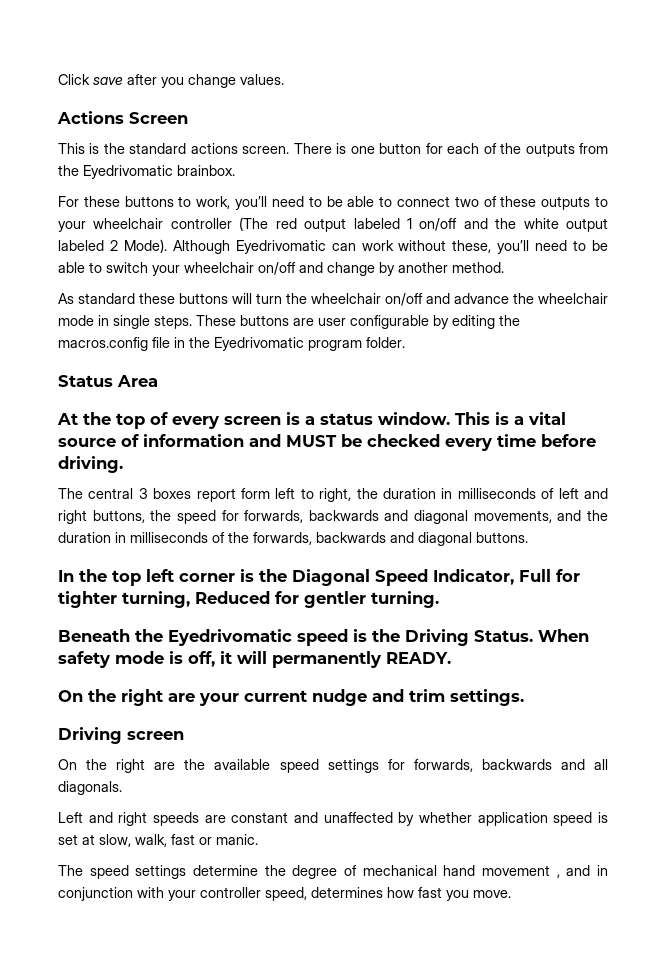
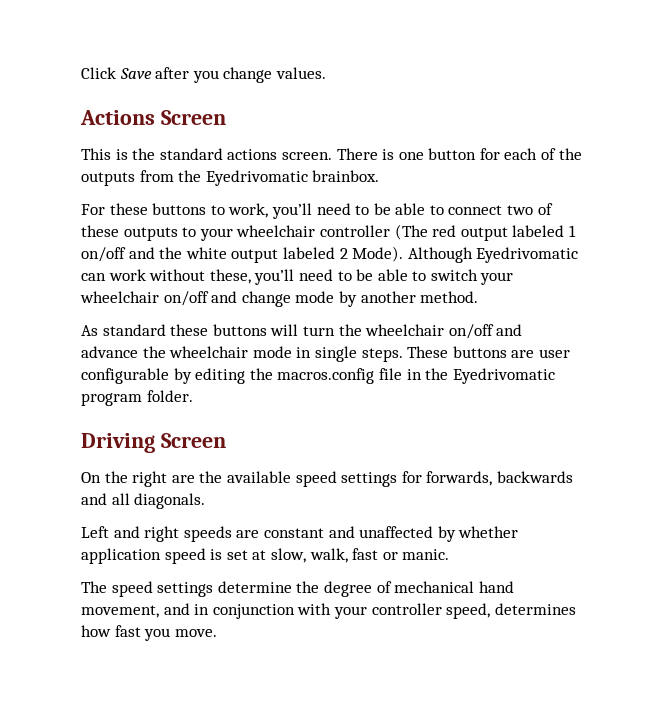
[93,77,123,85] save -> [119,68,152,79] Save
(375, 269) none -> [295,291,335,303] mode
[58,375,158,387] [57,412,566,429] [58,434,596,451] [58,456,123,473] [58,488,608,502] [58,510,608,524] [58,532,528,546] [58,569,580,586] [58,591,439,608] [58,629,589,646] [58,651,451,668] [58,689,524,706] [58,727,184,744] Status Area // At the top of every screen is a status window. This is a vital source of information and MUST be checked every time before driving. // The central 3 boxes report form left to right, the duration in milliseconds of left and right buttons, the speed for forwards, backwards and diagonal movements, and the duration in milliseconds of the forwards, backwards and diagonal buttons. // In the top left corner is the Diagonal Speed Indicator, Full for tighter turning, Reduced for gentler turning. // Beneath the Eyedrivomatic speed is the Driving Status. When safety mode is off, it will permanently READY. // On the right are your current nudge and trim settings. // Driving screen -> [81,433,226,453] Driving Screen
[482,865,560,878] movement , -> [81,605,159,618] movement,

